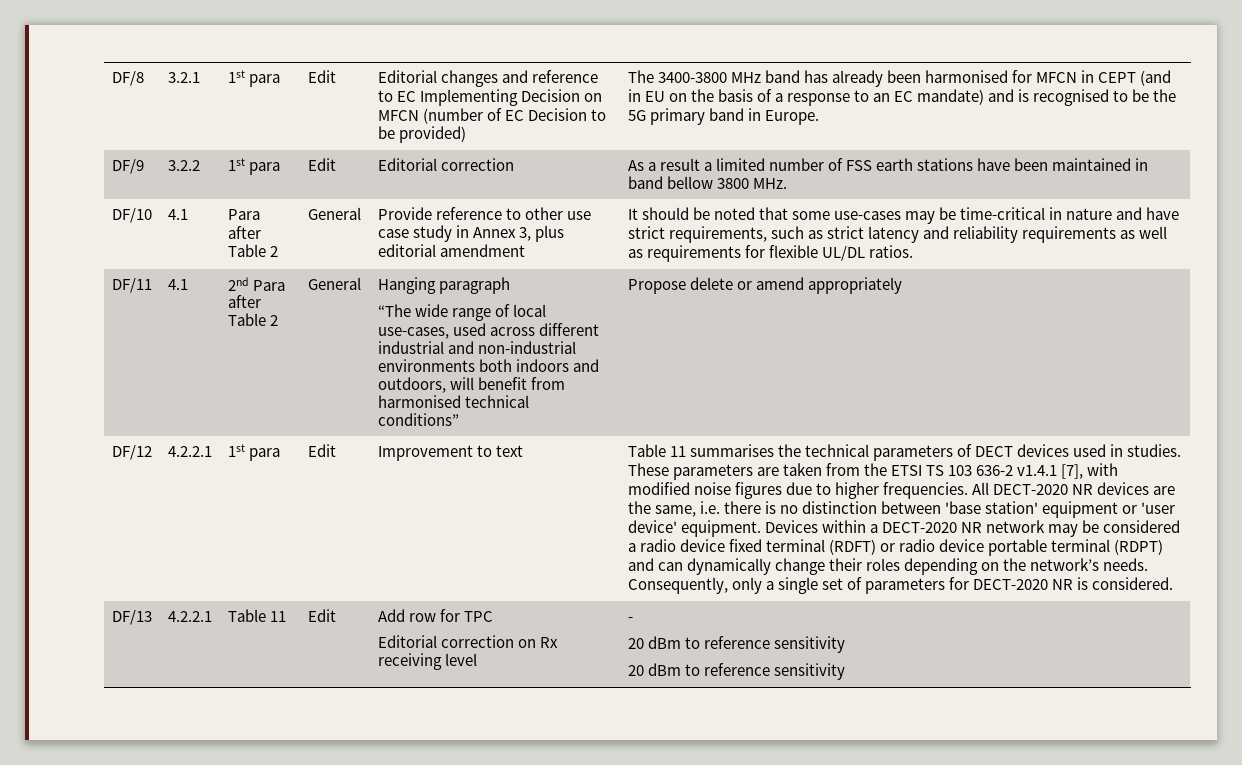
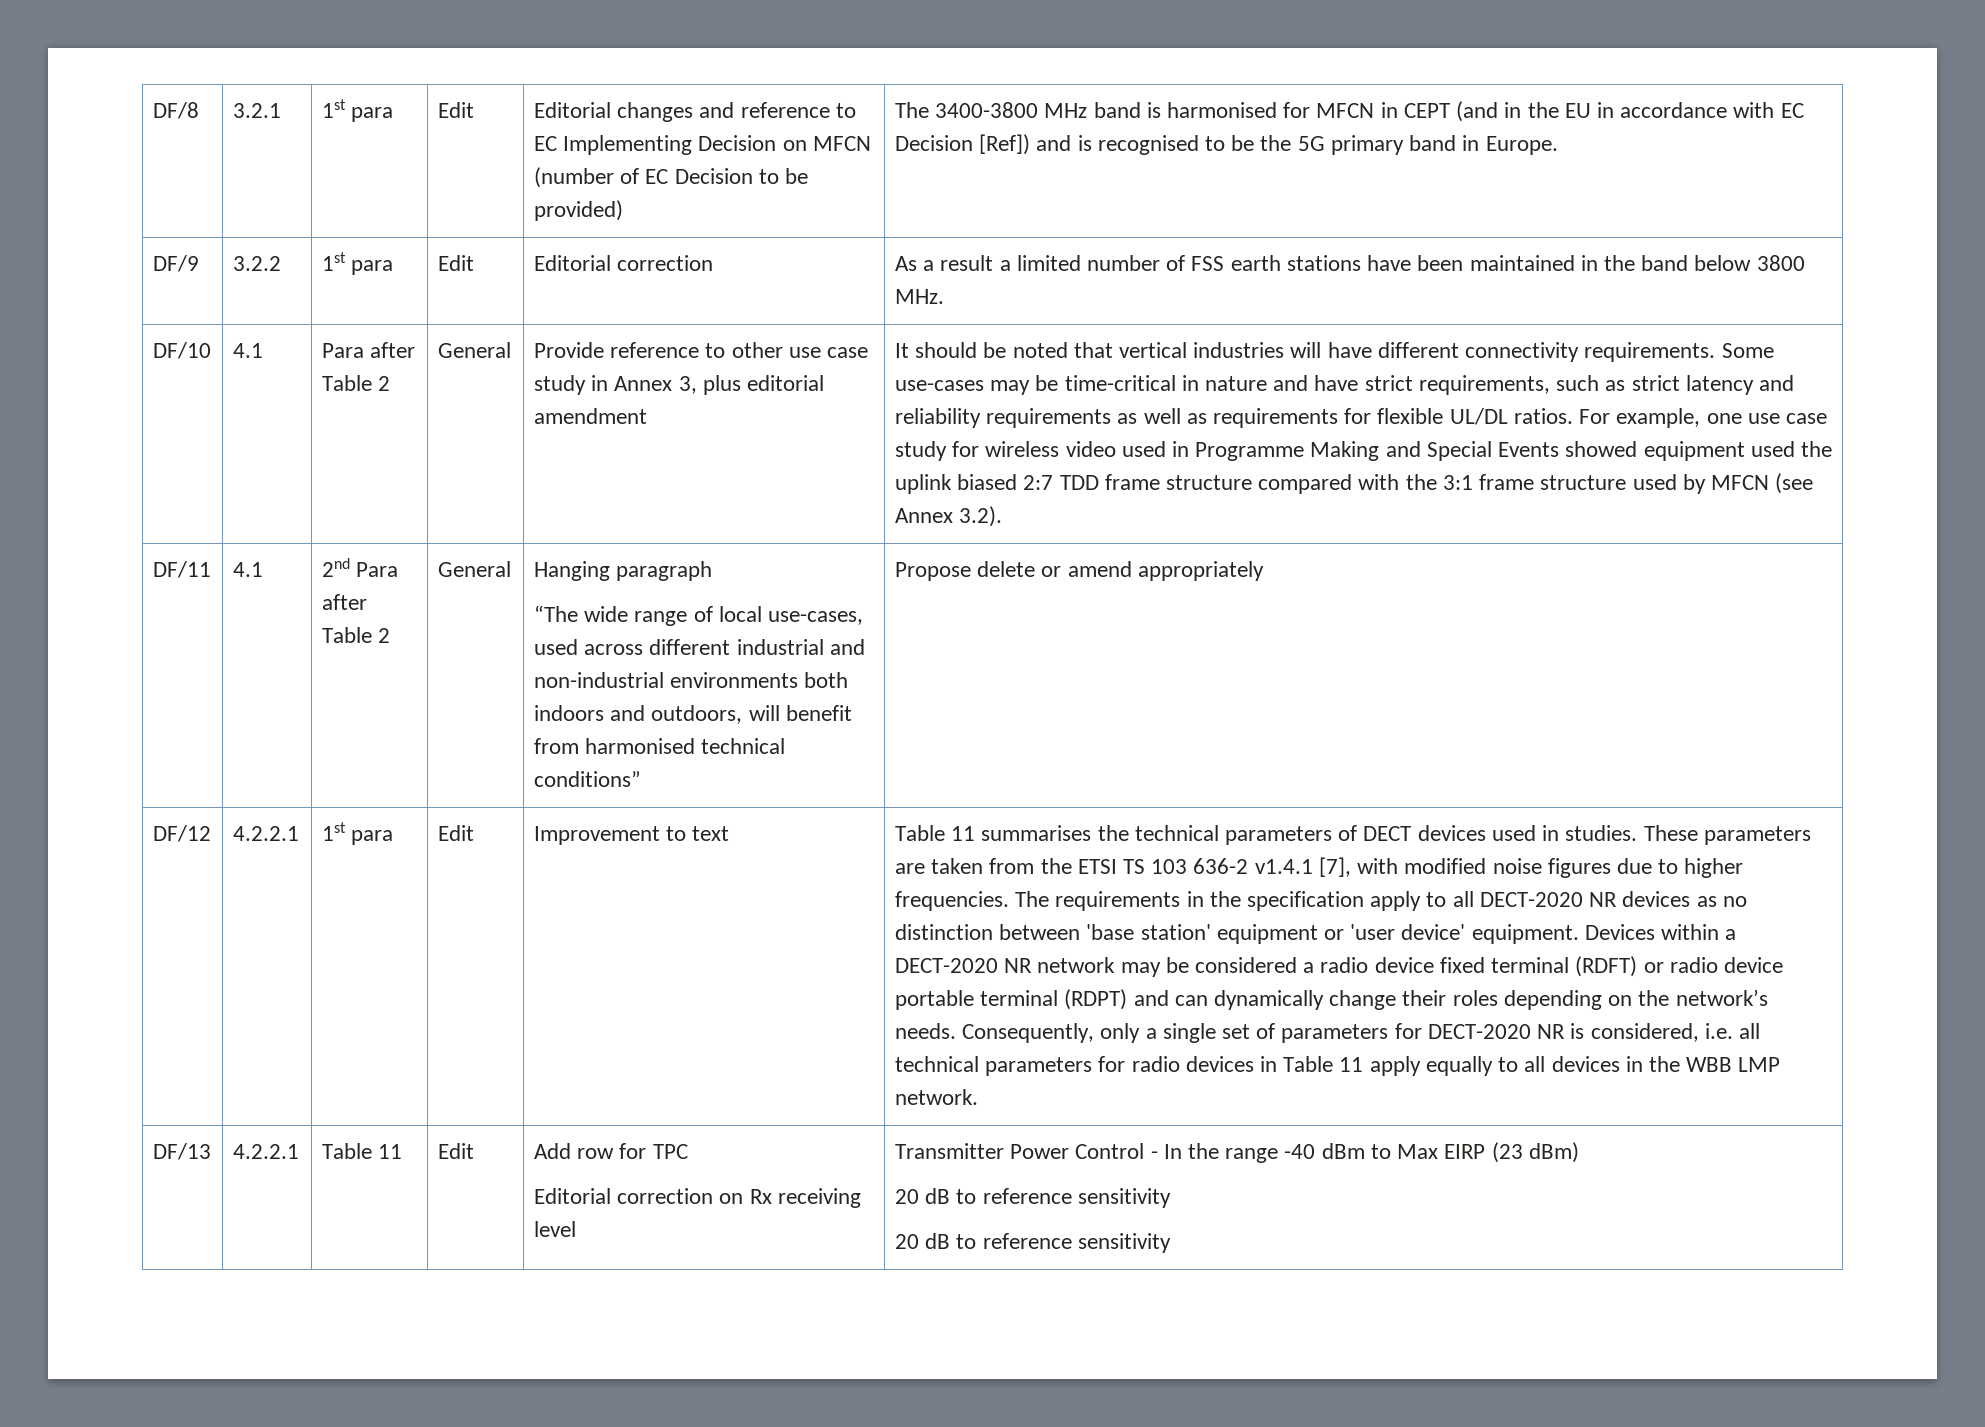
[803,70,921,87] has already been -> [1146,102,1161,118] is
[644,89,985,106] EU on the basis of a response to an EC mandate) -> [1527,102,1804,118] [894,134,1031,155] the EU in accordance with EC Decision [Ref])
[627,176,713,189] band bellow -> [1603,255,1752,271] the band below
[791,211,830,220] some -> [1119,342,1774,362] vertical industries will have different connectivity requirements. Some
(913, 251) none -> [1579,408,1827,428] [894,441,1832,461] [894,473,1814,494] [894,506,1003,527] For example, one use case study for wireless video used in Programme Making and Special Events showed equipment used the uplink biased 2:7 TDD frame structure compared with the 3:1 frame structure used by MFCN (see Annex 3.2).
[971,482,1176,495] [627,501,776,517] All DECT-2020 NR devices are the same, i.e. there is -> [1015,891,1717,911] The requirements in the specification apply to all DECT-2020 NR devices as
[1092,577,1174,590] considered. -> [1590,1023,1760,1042] [894,1056,1781,1076] [894,1089,978,1105] considered, i.e. all technical parameters for radio devices in Table 11 apply equally to all devices in the WBB LMP network.
[627,617,633,622] [627,636,681,649] - // 20 dBm -> [894,1142,1579,1163] [894,1188,951,1204] Transmitter Power Control - In the range -40 dBm to Max EIRP (23 dBm) // 20 dB
[647,663,681,676] dBm -> [925,1233,951,1249] dB

